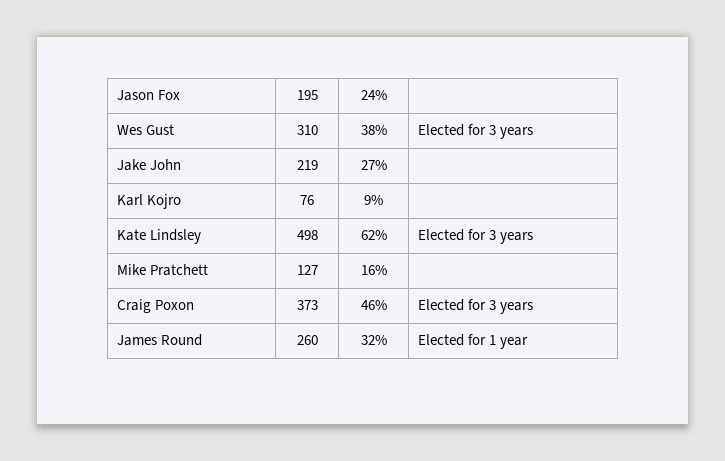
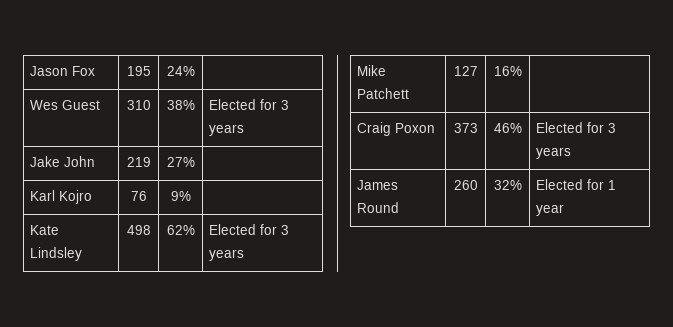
[146,124,175,135] Gust -> [62,100,101,110] Guest
[150,264,209,276] Pratchett -> [357,88,410,99] Patchett

